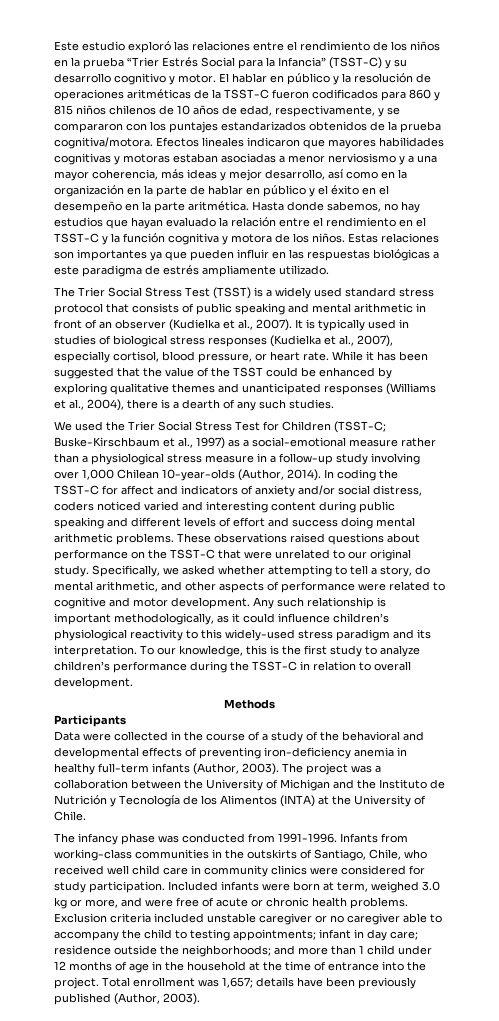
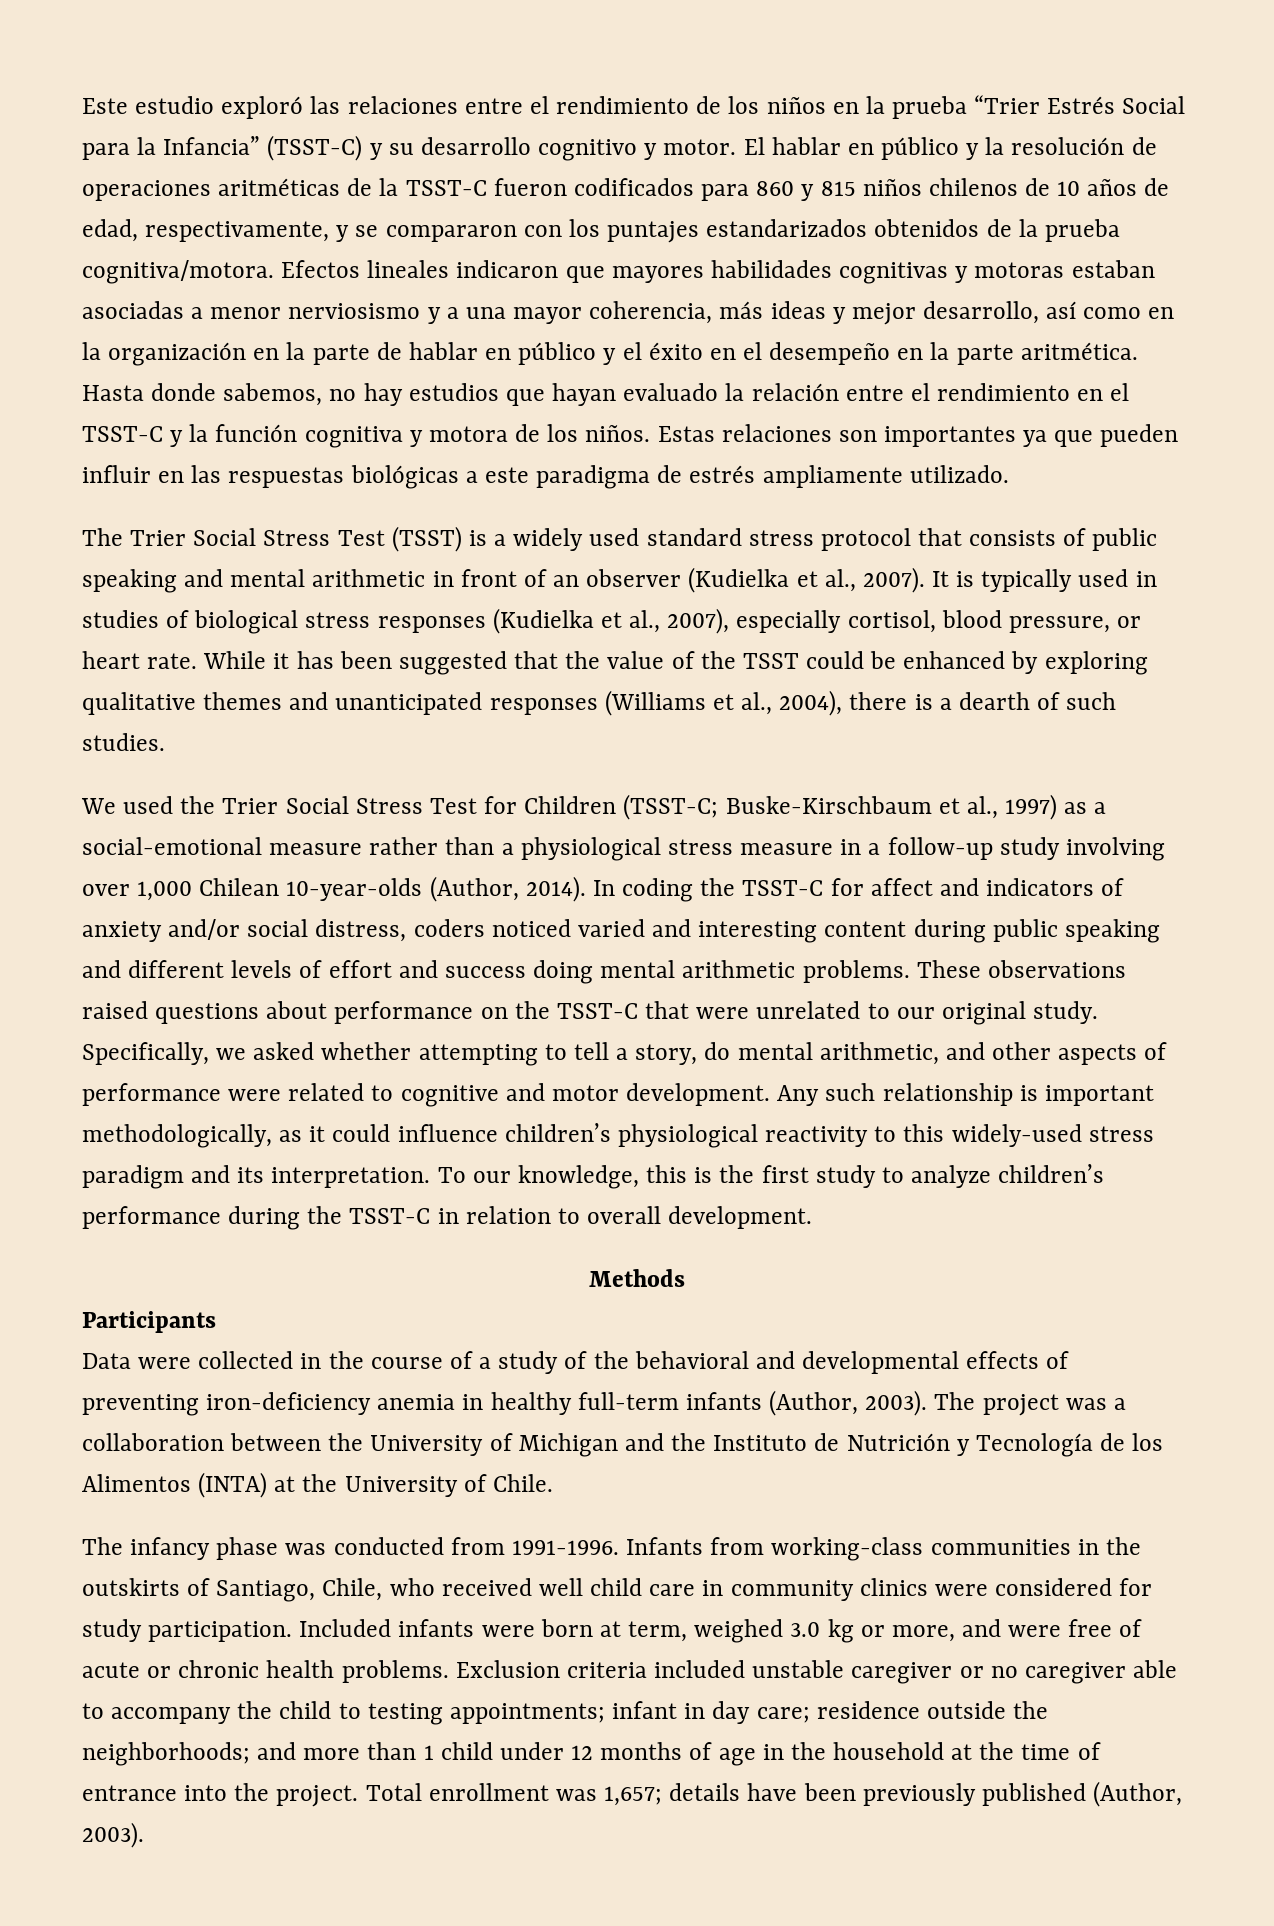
[237,401,256,411] any -> (1061, 701) none

